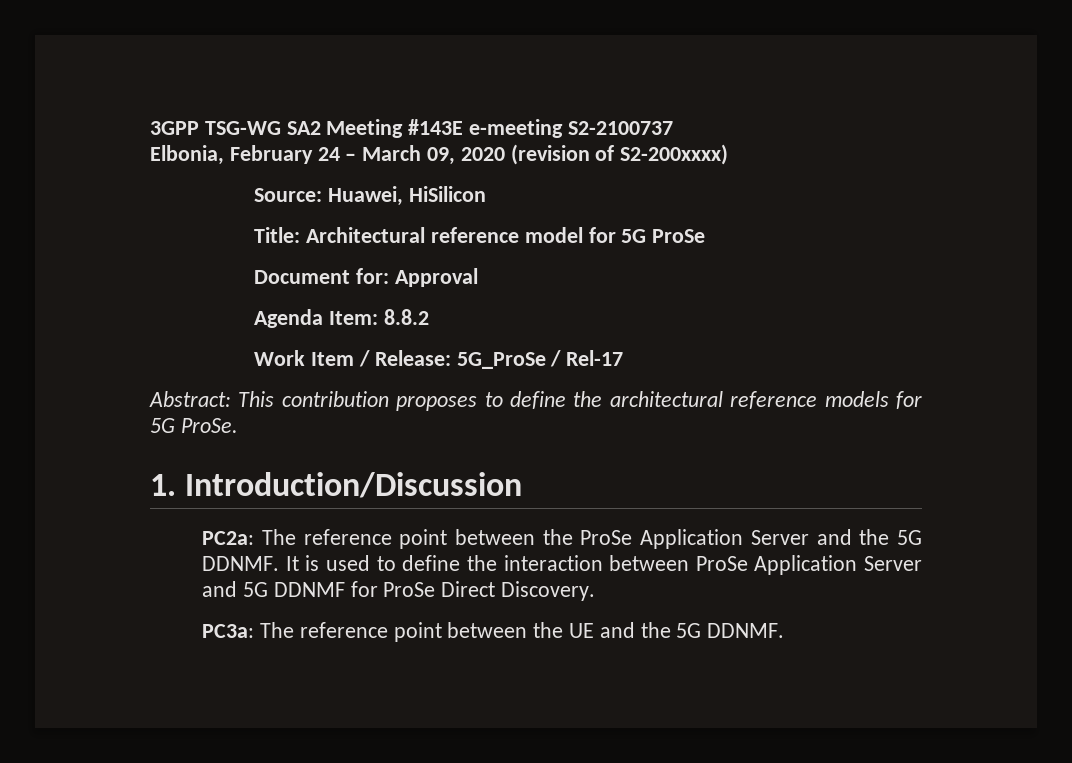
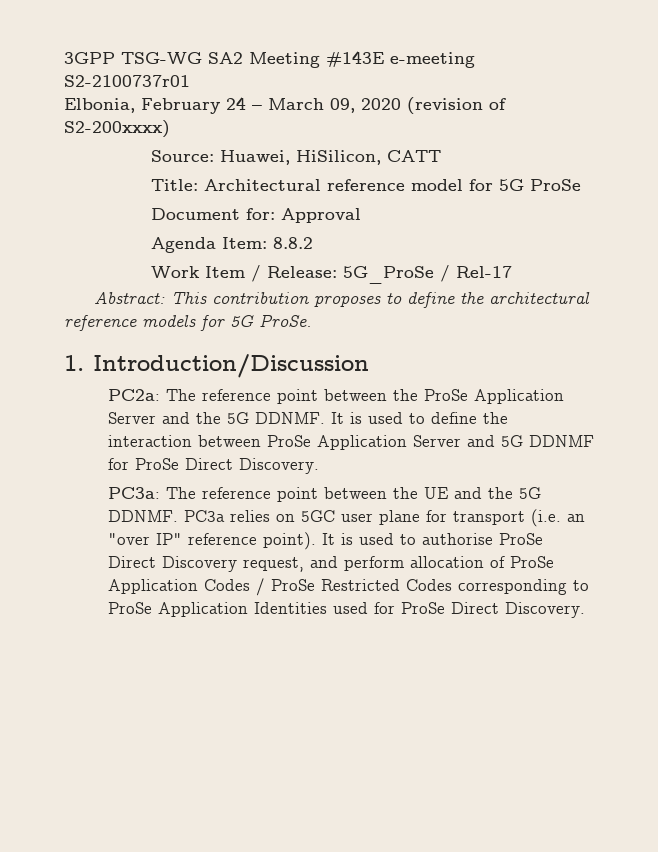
[567,121,673,135] S2-2100737 -> [64,75,190,87] S2-2100737r01
[409,186,487,202] HiSilicon -> [296,150,442,165] HiSilicon, CATT
(785, 630) none -> [183,509,585,527] [107,532,543,550] [107,556,554,572] [107,578,589,596] [107,602,585,618] PC3a relies on 5GC user plane for transport (i.e. an "over IP" reference point). It is used to authorise ProSe Direct Discovery request, and perform allocation of ProSe Application Codes / ProSe Restricted Codes corresponding to ProSe Application Identities used for ProSe Direct Discovery.

